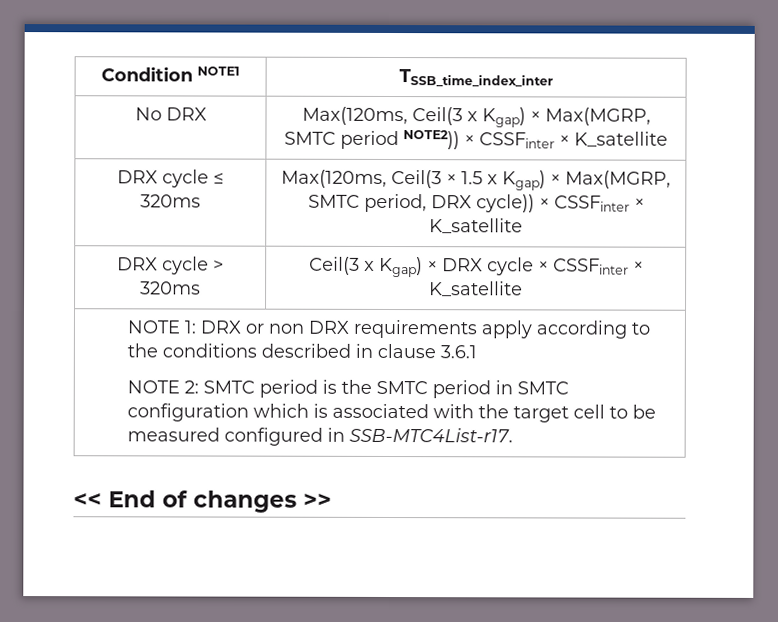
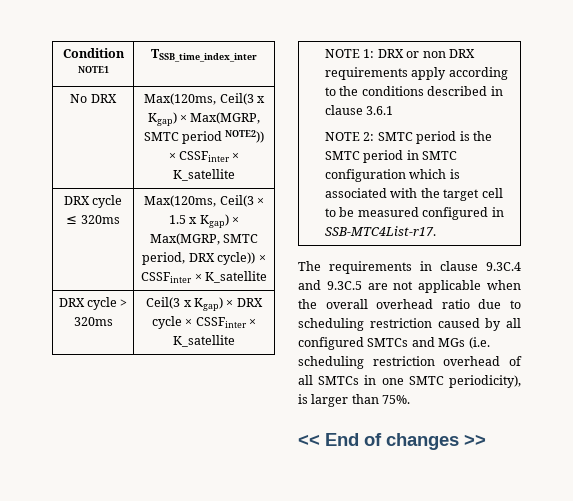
(513, 435) none -> [298,261,521,274] [298,280,521,293] [298,299,521,309] [298,318,521,331] [298,337,490,350] [298,356,522,369] [298,375,521,388] [298,394,411,407] // The requirements in clause 9.3C.4 and 9.3C.5 are not applicable when the overall overhead ratio due to scheduling restriction caused by all configured SMTCs and MGs (i.e. scheduling restriction overhead of all SMTCs in one SMTC periodicity), is larger than 75%.

